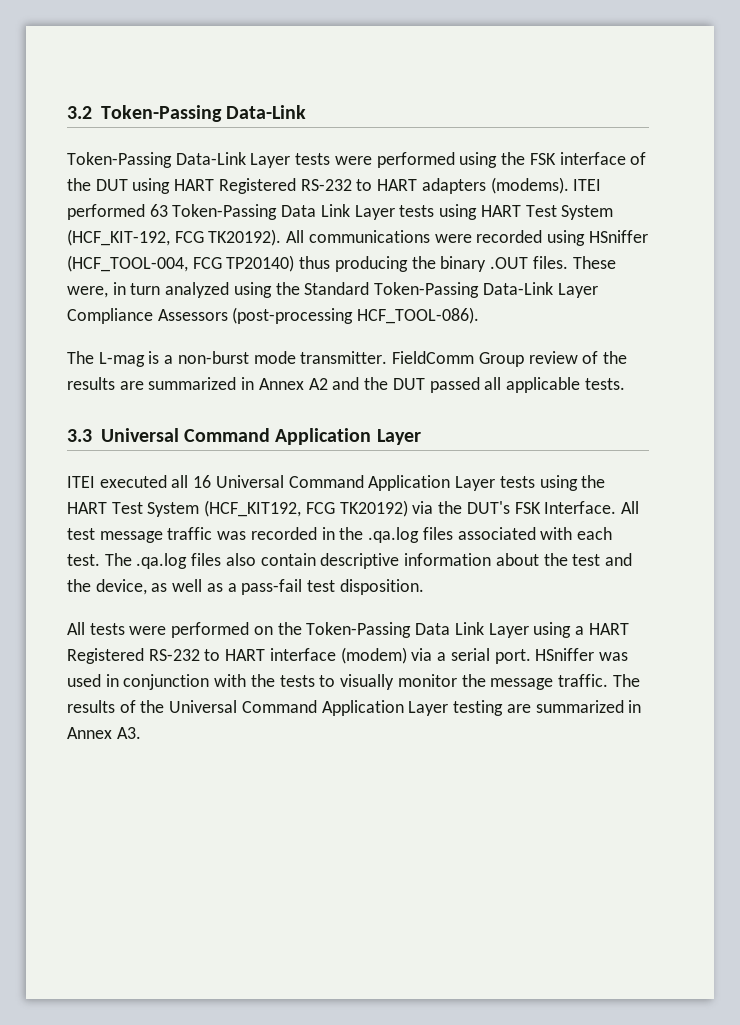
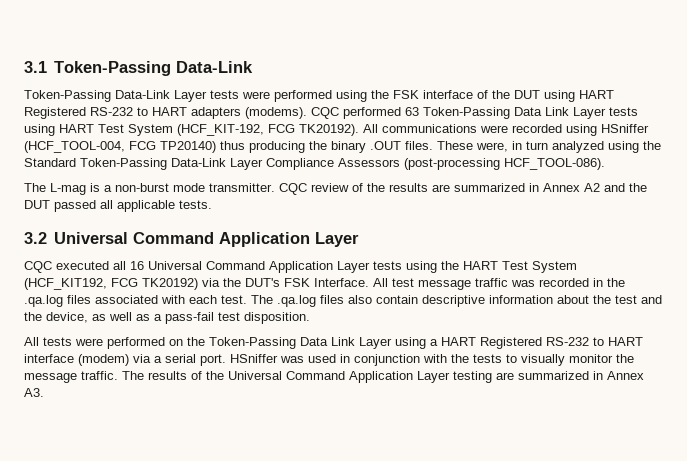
[67,106,92,119] 3.2 -> [24,61,47,73] 3.1
[573,179,602,191] ITEI -> [311,107,339,119] CQC
[392,351,524,367] FieldComm Group -> [279,183,307,195] CQC
[67,429,92,442] 3.3 -> [24,232,47,244] 3.2
[67,476,95,488] ITEI -> [24,261,52,273] CQC

